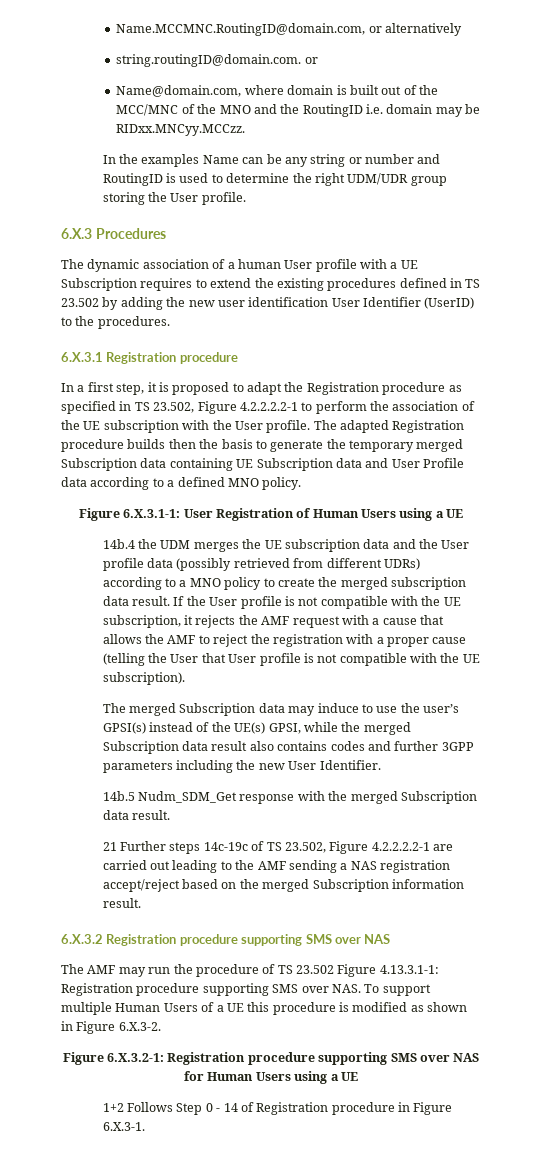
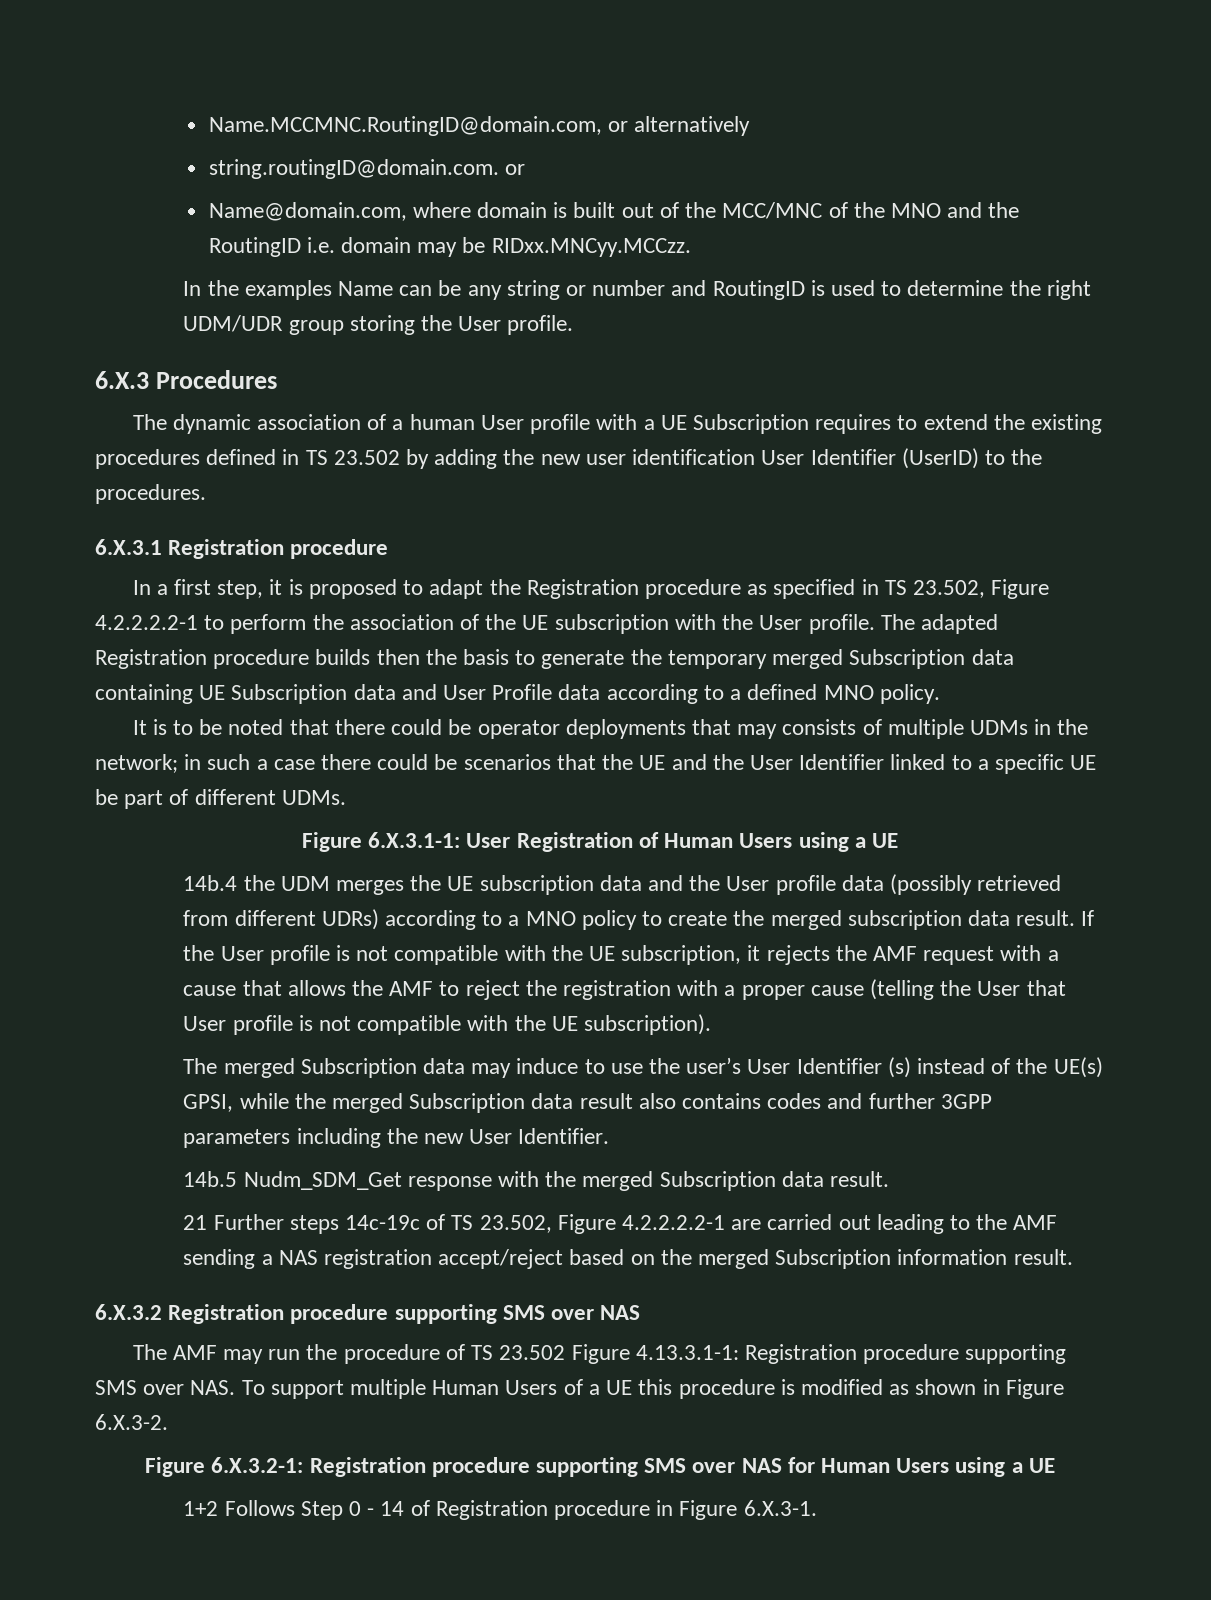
(302, 483) none -> [132,719,1089,739] [95,754,1097,774] [95,789,346,809] // It is to be noted that there could be operator deployments that may consists of multiple UDMs in the network; in such a case there could be scenarios that the UE and the User Identifier linked to a specific UE be part of different UDMs.
[102,722,146,734] GPSI(s) -> [747,1057,911,1078] User Identifier (s)

